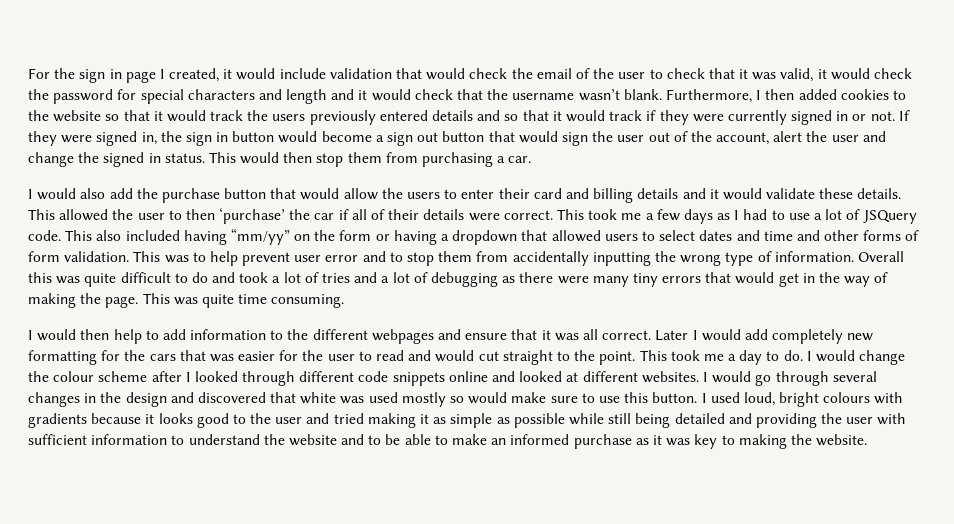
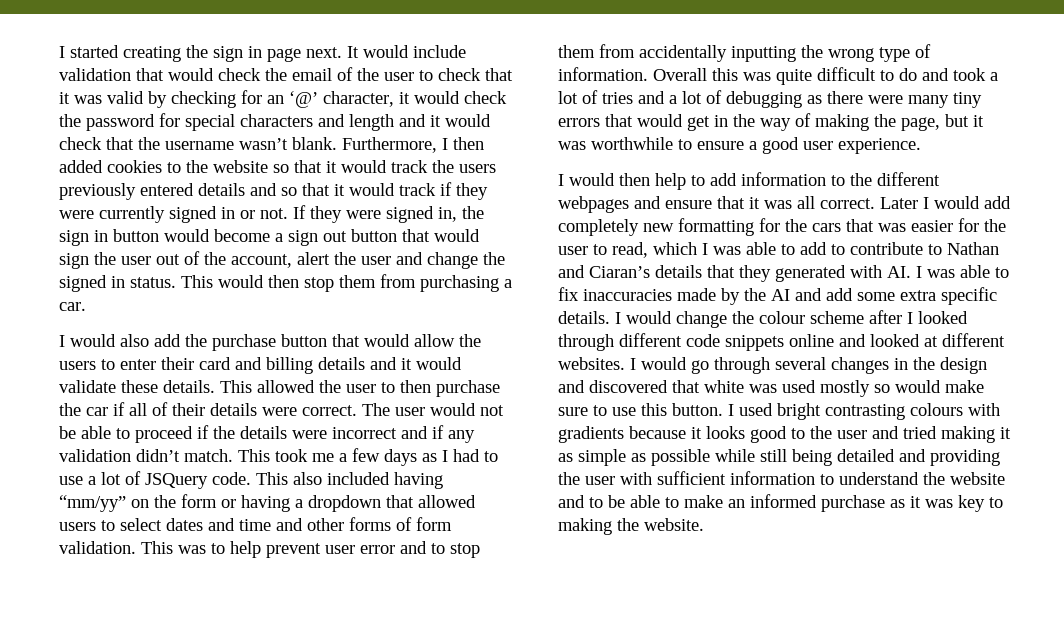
[28,68,50,79] For -> [59,45,181,62] I started creating
[159,68,233,82] I created, it -> [306,46,359,58] next. It
[780,68,814,82] valid, -> [107,90,394,108] valid by checking for an ‘@’ character,
[219,207,286,224] ‘purchase’ -> [436,380,500,397] purchase
(553, 215) none -> [362,403,504,416] [59,425,475,443] [59,449,233,462] The user would not be able to proceed if the details were incorrect and if any validation didn’t match.
[105,293,345,308] page. This was quite time consuming. -> [901,114,984,131] [558,137,921,154] page, but it was worthwhile to ensure a good user experience.
[376,350,803,365] read and would cut straight to the point. This took me a day to do. -> [612,242,999,258] [558,265,1009,282] [558,287,997,305] [558,311,610,324] read, which I was able to add to contribute to Nathan and Ciaran’s details that they generated with AI. I was able to fix inaccuracies made by the AI and add some extra specific details.
[743,392,820,407] loud, bright -> [777,403,905,420] bright contrasting

